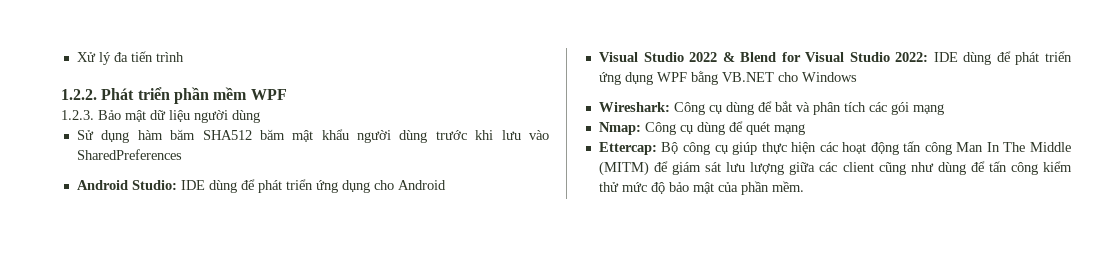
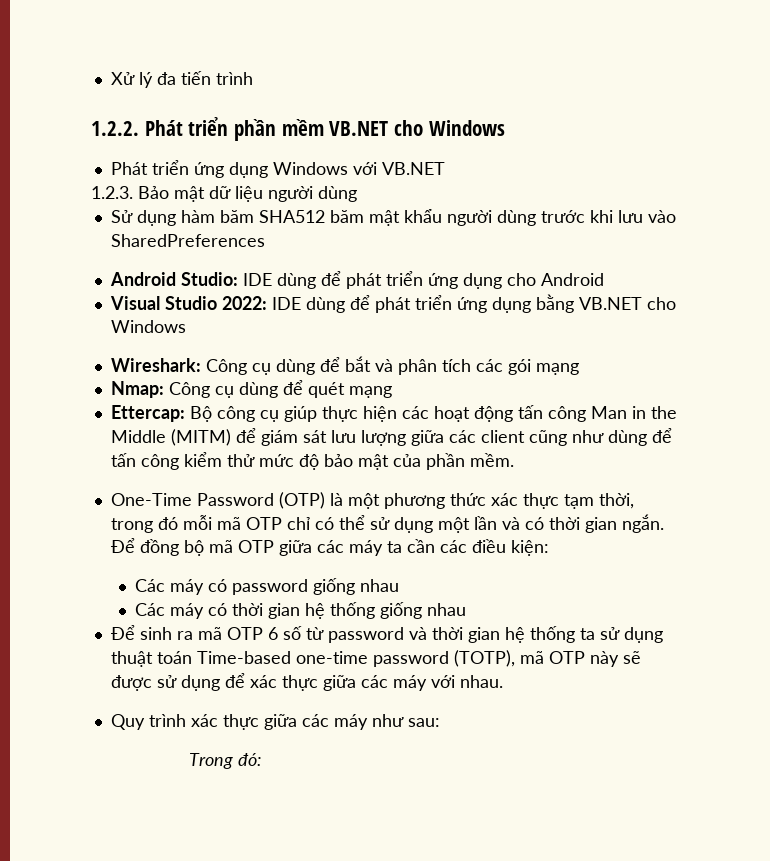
[250,89,287,100] WPF -> [329,120,505,136] [110,160,445,178] VB.NET cho Windows // Phát triển ứng dụng Windows với VB.NET
[689,52,890,62] 2022 & Blend for Visual Studio -> (217, 303) none
[656,72,687,82] WPF -> (531, 305) none
[986,142,1026,152] In The -> [631,406,677,419] in the
(804, 186) none -> [110,492,634,509] [110,514,664,533] [110,538,549,556] [135,578,400,595] [135,602,467,619] [110,625,663,643] [110,650,641,667] [110,673,503,691] [110,714,440,730] [188,753,261,769] // One-Time Password (OTP) là một phương thức xác thực tạm thời, trong đó mỗi mã OTP chỉ có thể sử dụng một lần và có thời gian ngắn. Để đồng bộ mã OTP giữa các máy ta cần các điều kiện: // Các máy có password giống nhau // Các máy có thời gian hệ thống giống nhau // Để sinh ra mã OTP 6 số từ password và thời gian hệ thống ta sử dụng thuật toán Time-based one-time password (TOTP), mã OTP này sẽ được sử dụng để xác thực giữa các máy với nhau. // Quy trình xác thực giữa các máy như sau: // Trong đó:

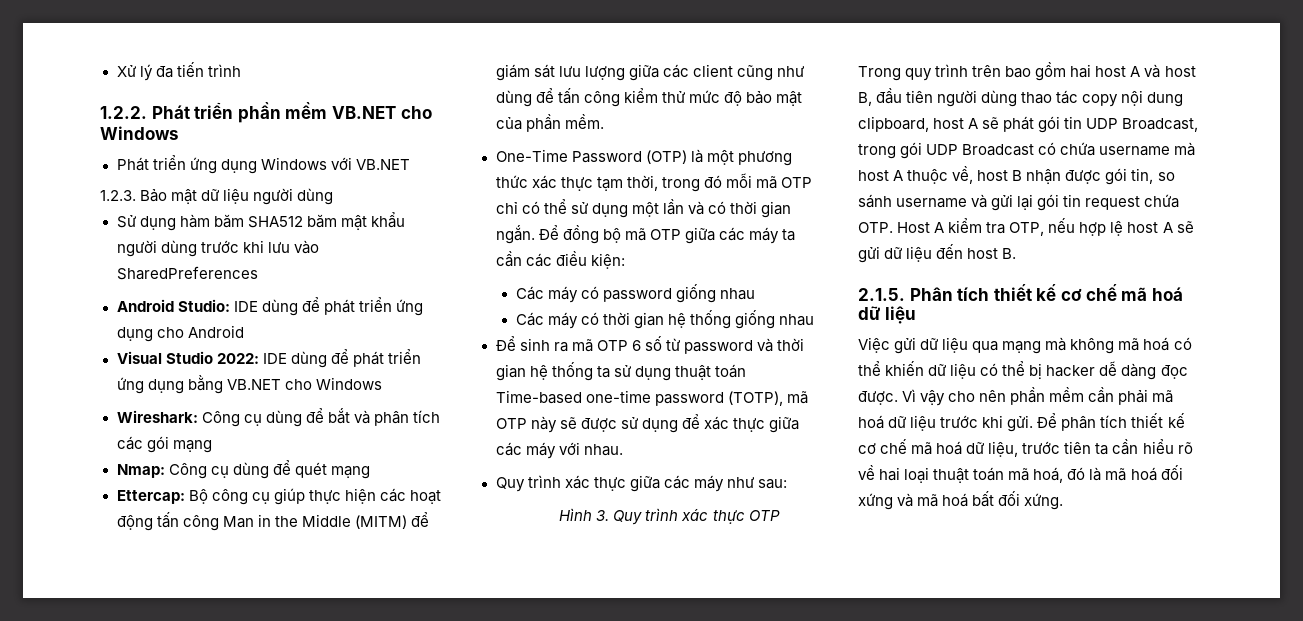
[188,753,261,769] Trong đó: -> [559,508,780,525] [858,62,1196,81] [858,88,1184,107] [858,116,1199,133] [858,142,1196,159] [858,166,1175,185] [858,194,1180,211] [858,218,1194,236] [858,244,1017,263] [858,284,1183,301] [858,306,916,324] [858,337,1192,354] [858,361,1188,380] [858,387,1174,406] [858,413,1185,432] [858,439,1193,457] [858,465,1183,484] [858,491,1064,510] Hình 3. Quy trình xác thực OTP // Trong quy trình trên bao gồm hai host A và host B, đầu tiên người dùng thao tác copy nội dung clipboard, host A sẽ phát gói tin UDP Broadcast, trong gói UDP Broadcast có chứa username mà host A thuộc về, host B nhận được gói tin, so sánh username và gửi lại gói tin request chứa OTP. Host A kiểm tra OTP, nếu hợp lệ host A sẽ gửi dữ liệu đến host B. // 2.1.5. Phân tích thiết kế cơ chế mã hoá dữ liệu // Việc gửi dữ liệu qua mạng mà không mã hoá có thể khiến dữ liệu có thể bị hacker dễ dàng đọc được. Vì vậy cho nên phần mềm cần phải mã hoá dữ liệu trước khi gửi. Để phân tích thiết kế cơ chế mã hoá dữ liệu, trước tiên ta cần hiểu rõ về hai loại thuật toán mã hoá, đó là mã hoá đối xứng và mã hoá bất đối xứng.

